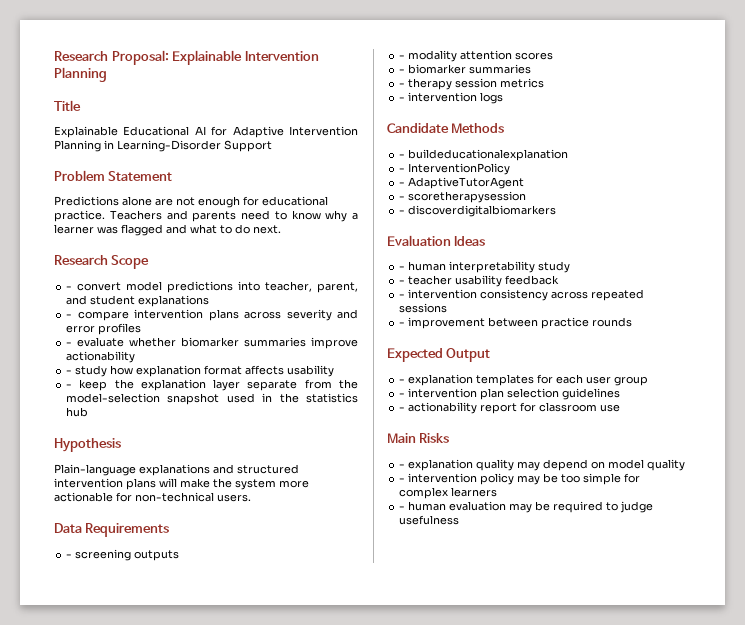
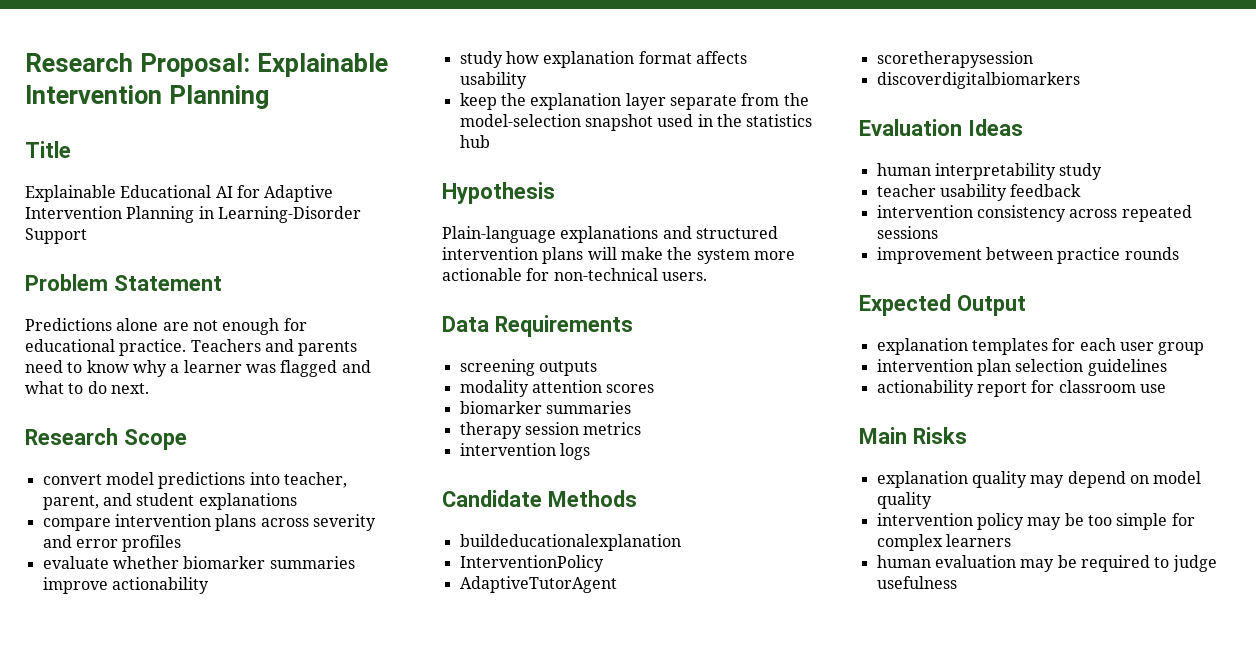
[66,286,73,290] - -> (187, 439) none
[66,314,73,318] - -> (297, 501) none
[66,342,73,346] - -> (182, 543) none
[66,370,73,374] - -> (209, 585) none
[66,384,73,388] - -> (527, 80) none
[66,554,73,558] - -> (633, 326) none
[399,55,406,59] - -> (597, 368) none
[399,69,406,73] - -> (655, 388) none
[399,83,406,87] - -> (631, 407) none
[399,97,406,101] - -> (642, 428) none
[399,154,406,158] - -> (637, 498) none
[399,168,406,172] - -> (681, 542) none
[399,182,406,186] - -> (604, 563) none
[399,196,406,200] - -> (617, 584) none
[399,210,406,214] - -> (1033, 59) none
[399,266,406,270] - -> (1023, 127) none
[399,280,406,284] - -> (1103, 171) none
[399,294,406,298] - -> (1082, 190) none
[399,322,406,326] - -> (938, 232) none
[399,379,406,383] - -> (1026, 305) none
[399,393,406,397] - -> (1205, 348) none
[399,407,406,411] - -> (1167, 367) none
[399,464,406,468] - -> (967, 435) none
[399,478,406,482] - -> (932, 500) none
[399,506,406,510] - -> (1011, 540) none

